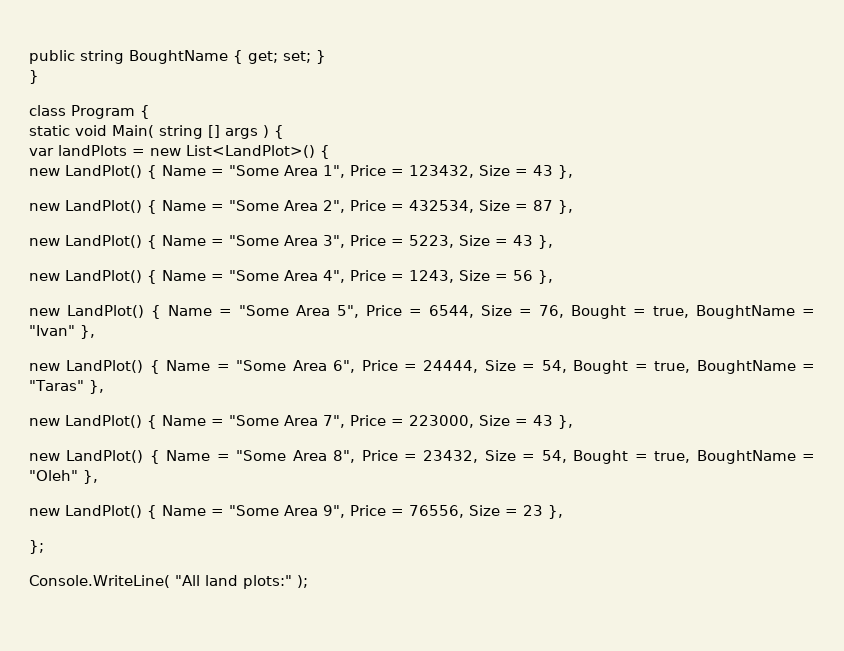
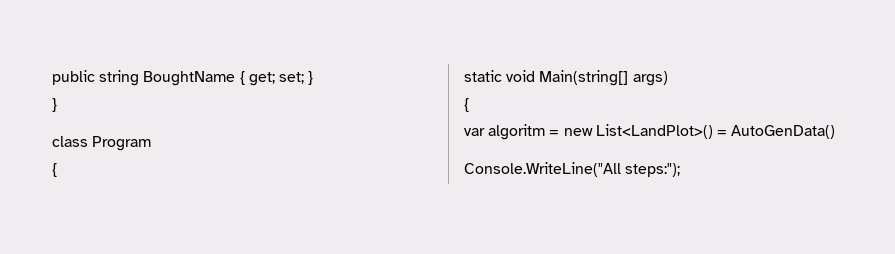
(135, 112) none -> (152, 143) //
[112,125,269,139] Main( string [] args ) -> [539,70,668,86] Main(string[] args) //
[58,145,127,156] landPlots -> [488,124,546,140] algoritm
[320,145,330,159] [29,165,573,179] [29,200,573,214] [29,235,553,249] [29,270,553,284] [29,305,815,319] [29,325,95,339] [29,360,816,374] [29,380,104,394] [29,415,573,429] [29,450,816,464] [29,470,98,484] [29,505,563,519] [29,540,44,554] [29,575,308,589] { // new LandPlot() { Name = "Some Area 1", Price = 123432, Size = 43 }, // new LandPlot() { Name = "Some Area 2", Price = 432534, Size = 87 }, // new LandPlot() { Name = "Some Area 3", Price = 5223, Size = 43 }, // new LandPlot() { Name = "Some Area 4", Price = 1243, Size = 56 }, // new LandPlot() { Name = "Some Area 5", Price = 6544, Size = 76, Bought = true, BoughtName = "Ivan" }, // new LandPlot() { Name = "Some Area 6", Price = 24444, Size = 54, Bought = true, BoughtName = "Taras" }, // new LandPlot() { Name = "Some Area 7", Price = 223000, Size = 43 }, // new LandPlot() { Name = "Some Area 8", Price = 23432, Size = 54, Bought = true, BoughtName = "Oleh" }, // new LandPlot() { Name = "Some Area 9", Price = 76556, Size = 23 }, // }; // Console.WriteLine( "All land plots:" ); -> [716,125,836,139] [464,162,681,177] = AutoGenData() // Console.WriteLine("All steps:");

